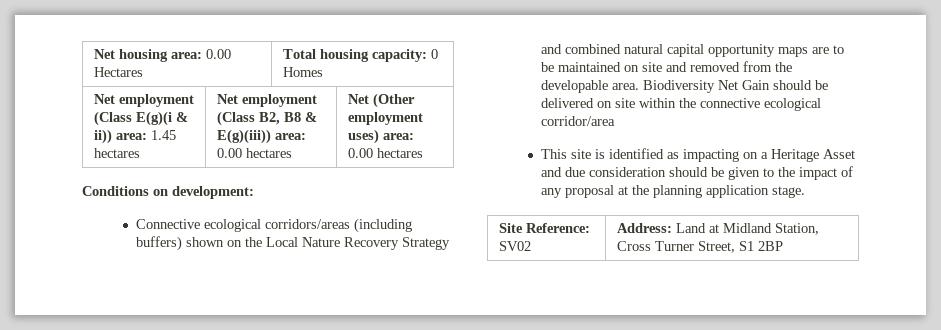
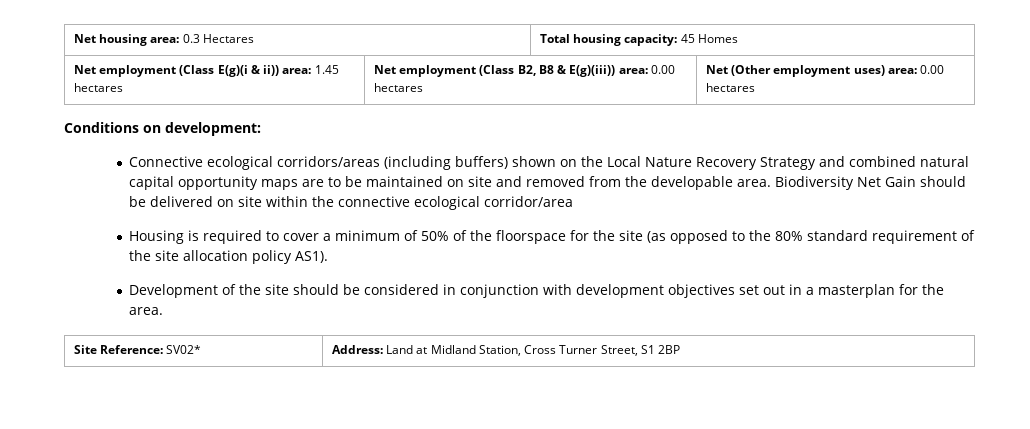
[205,49,231,59] 0.00 -> [182,34,200,43] 0.3
[430,49,438,59] 0 -> [680,34,695,43] 45
[540,148,855,162] [540,166,853,180] [540,185,805,198] This site is identified as impacting on a Heritage Asset and due consideration should be given to the impact of any proposal at the planning application stage. -> [128,230,975,244] [128,250,328,264] [128,284,944,298] [128,307,163,315] Housing is required to cover a minimum of 50% of the floorspace for the site (as opposed to the 80% standard requirement of the site allocation policy AS1). // Development of the site should be considered in conjunction with development objectives set out in a masterplan for the area.
[498,241,531,251] SV02 -> [166,345,202,354] SV02*

